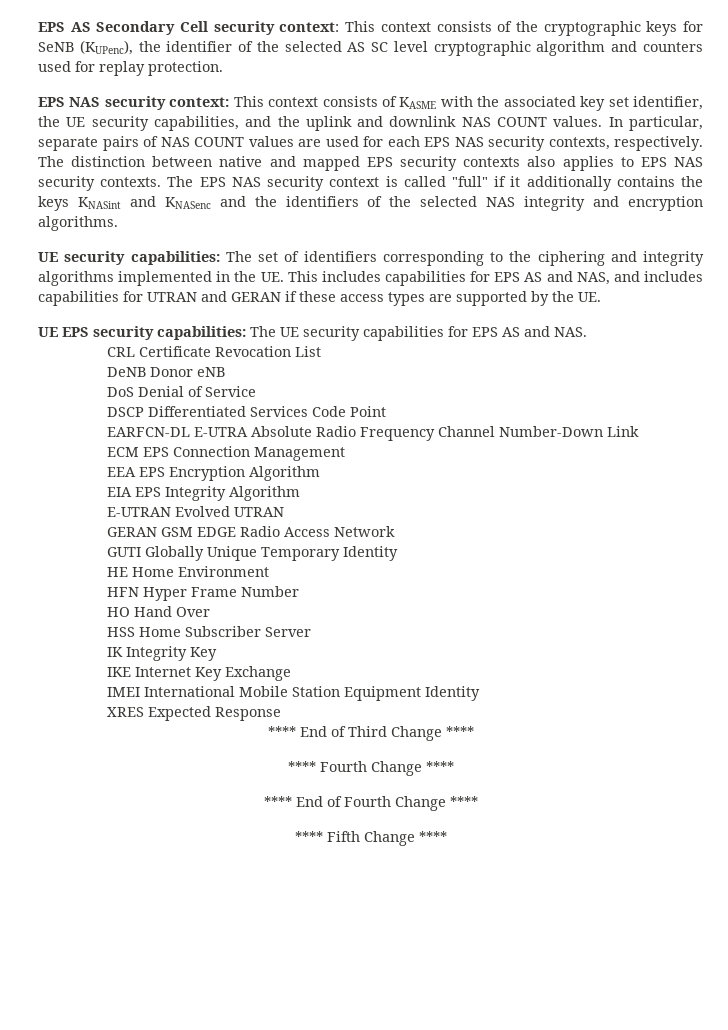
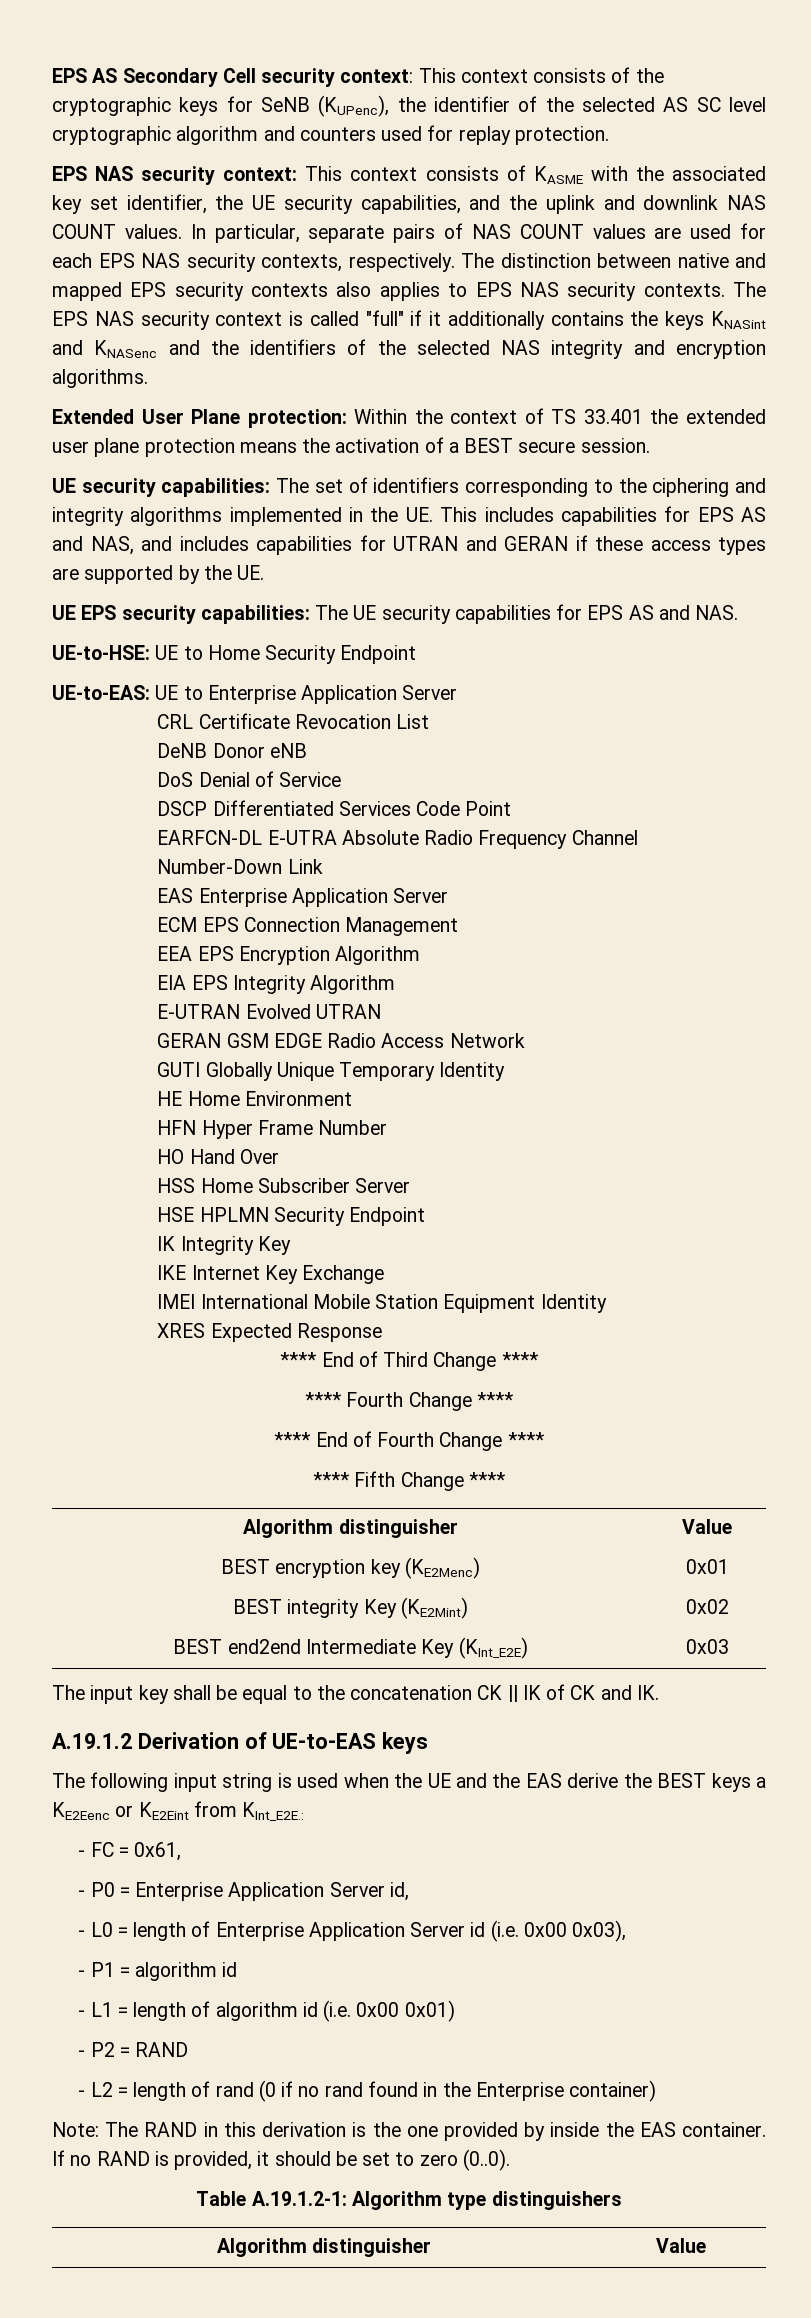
(118, 223) none -> [52,408,766,428] [52,437,650,457] // Extended User Plane protection: Within the context of TS 33.401 the extended user plane protection means the activation of a BEST secure session.
(587, 332) none -> [52,645,417,664] [52,685,458,704] // UE-to-HSE: UE to Home Security Endpoint // UE-to-EAS: UE to Enterprise Application Server
(640, 431) none -> [157,888,449,907] // EAS Enterprise Application Server
(312, 632) none -> [157,1207,426,1226] // HSE HPLMN Security Endpoint
(447, 836) none -> [243,1519,458,1538] [682,1519,732,1534] [221,1557,480,1579] [685,1559,729,1574] [233,1597,468,1619] [685,1599,729,1614] [173,1637,528,1659] [685,1639,729,1654] [52,1684,659,1704] [52,1732,429,1754] [52,1772,766,1792] [52,1801,305,1821] [78,1842,182,1861] [78,1882,409,1901] [78,1920,627,1942] [78,1962,238,1981] [78,2000,455,2022] [78,2042,189,2057] [78,2080,657,2102] [52,2122,766,2141] [52,2149,510,2171] [196,2191,622,2210] [216,2238,432,2257] [655,2238,706,2253] // Algorithm distinguisher | Value // BEST encryption key (KE2Menc) | 0x01 // BEST integrity Key (KE2Mint) | 0x02 // BEST end2end Intermediate Key (KInt_E2E) | 0x03 // The input key shall be equal to the concatenation CK || IK of CK and IK. // A.19.1.2 Derivation of UE-to-EAS keys // The following input string is used when the UE and the EAS derive the BEST keys a KE2Eenc or KE2Eint from KInt_E2E.: // - FC = 0x61, // - P0 = Enterprise Application Server id, // - L0 = length of Enterprise Application Server id (i.e. 0x00 0x03), // - P1 = algorithm id // - L1 = length of algorithm id (i.e. 0x00 0x01) // - P2 = RAND // - L2 = length of rand (0 if no rand found in the Enterprise container) // Note: The RAND in this derivation is the one provided by inside the EAS container. If no RAND is provided, it should be set to zero (0..0). // Table A.19.1.2-1: Algorithm type distinguishers // Algorithm distinguisher | Value

